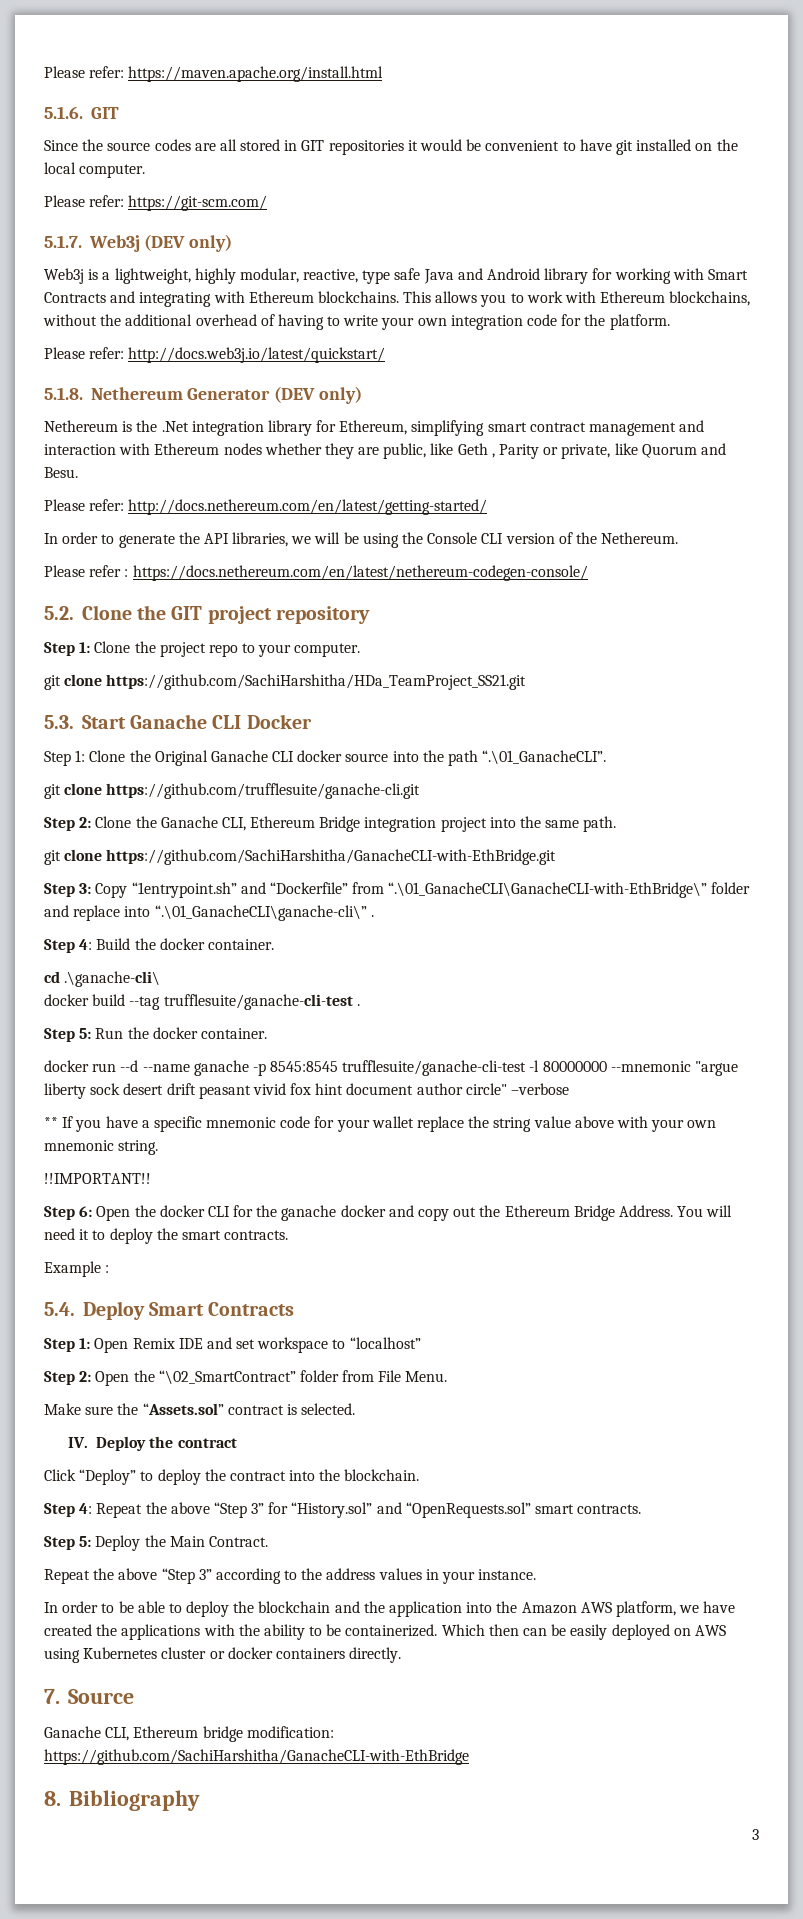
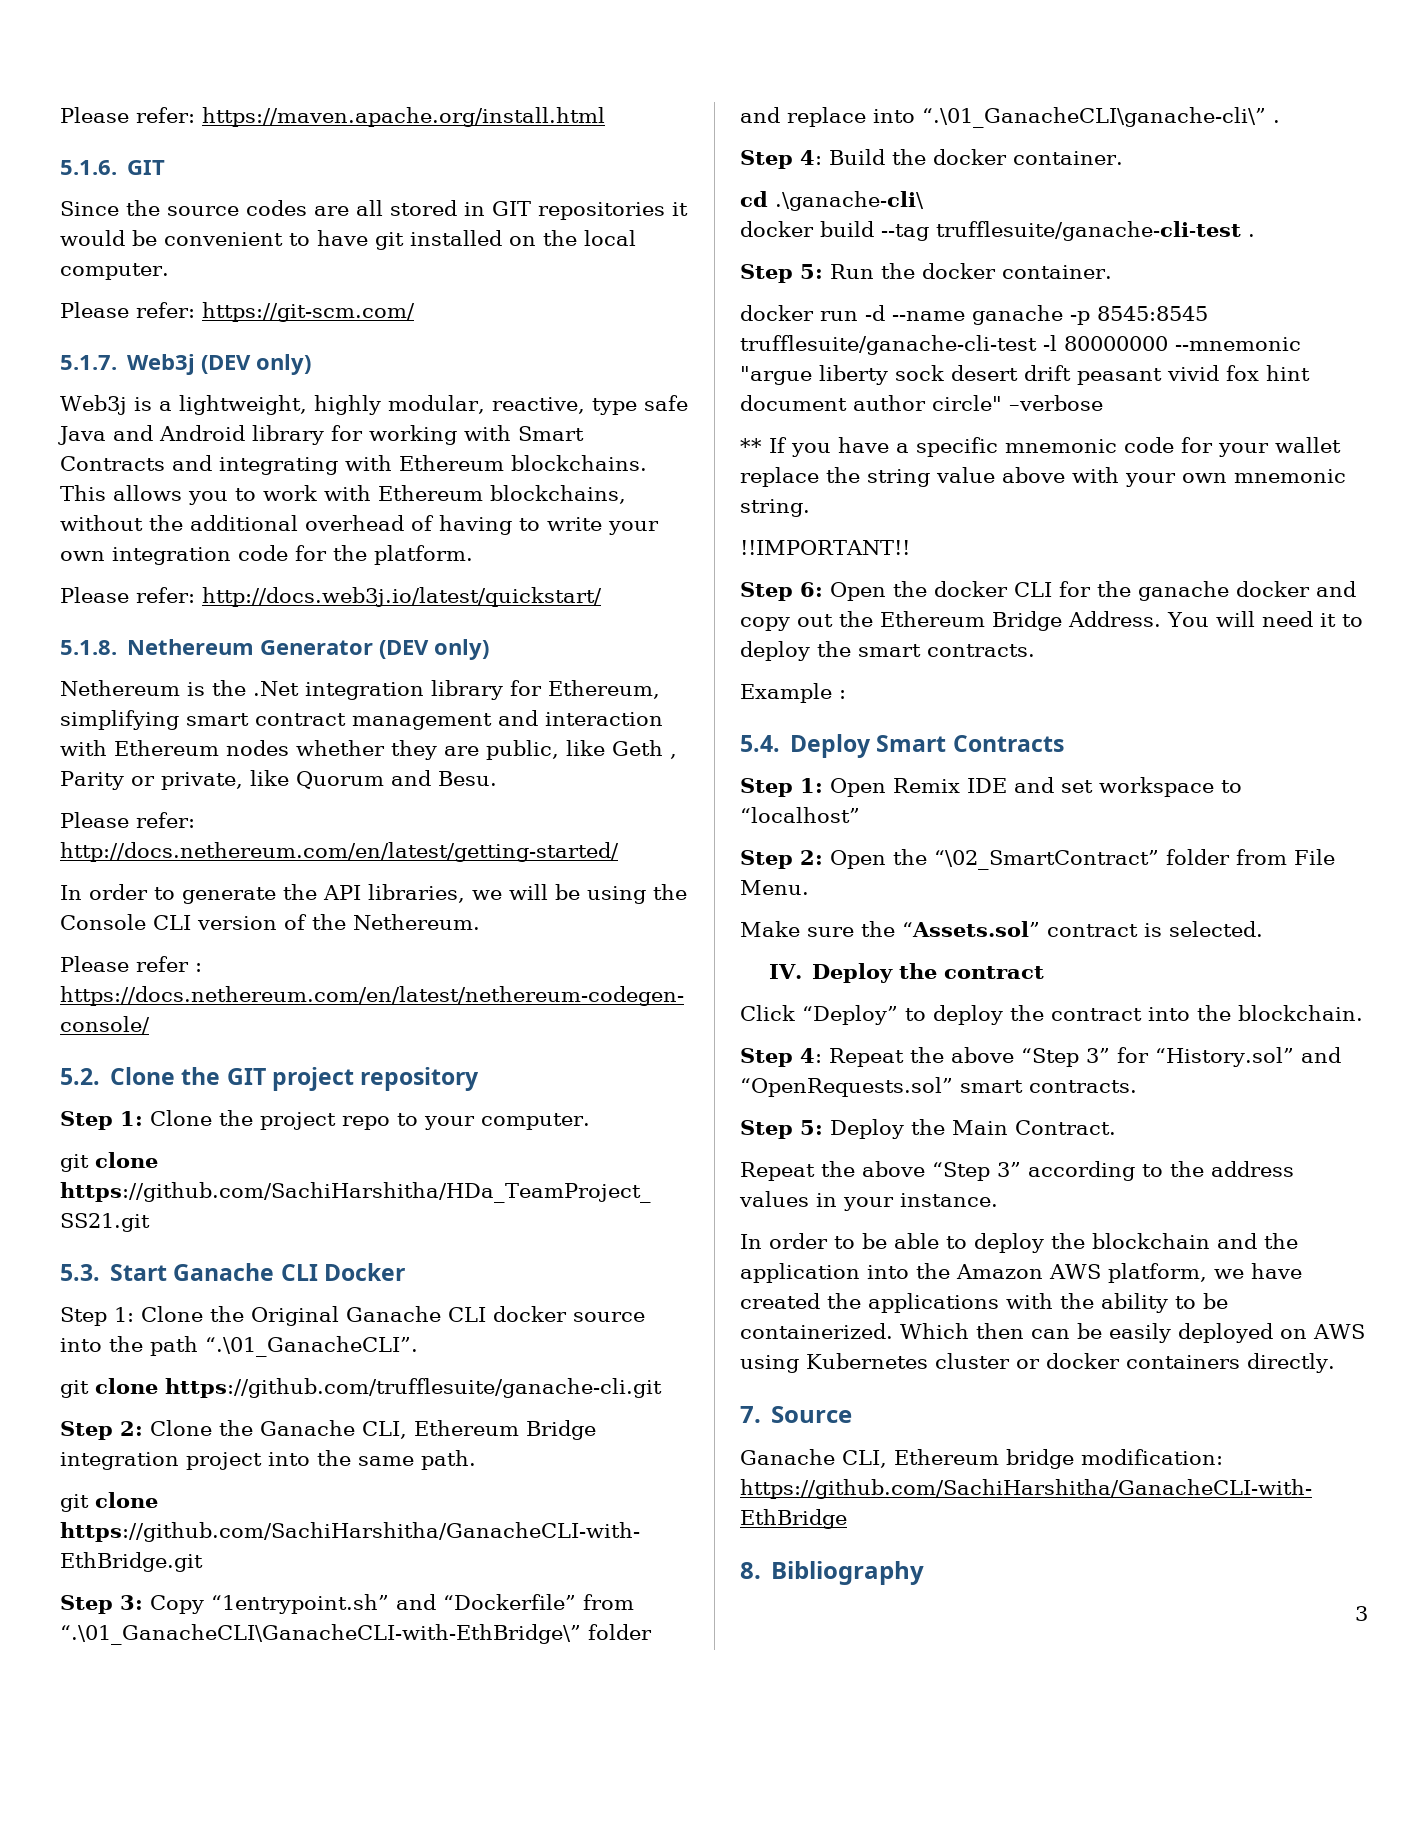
[120,1060,139,1072] --d -> [865,305,885,321] -d

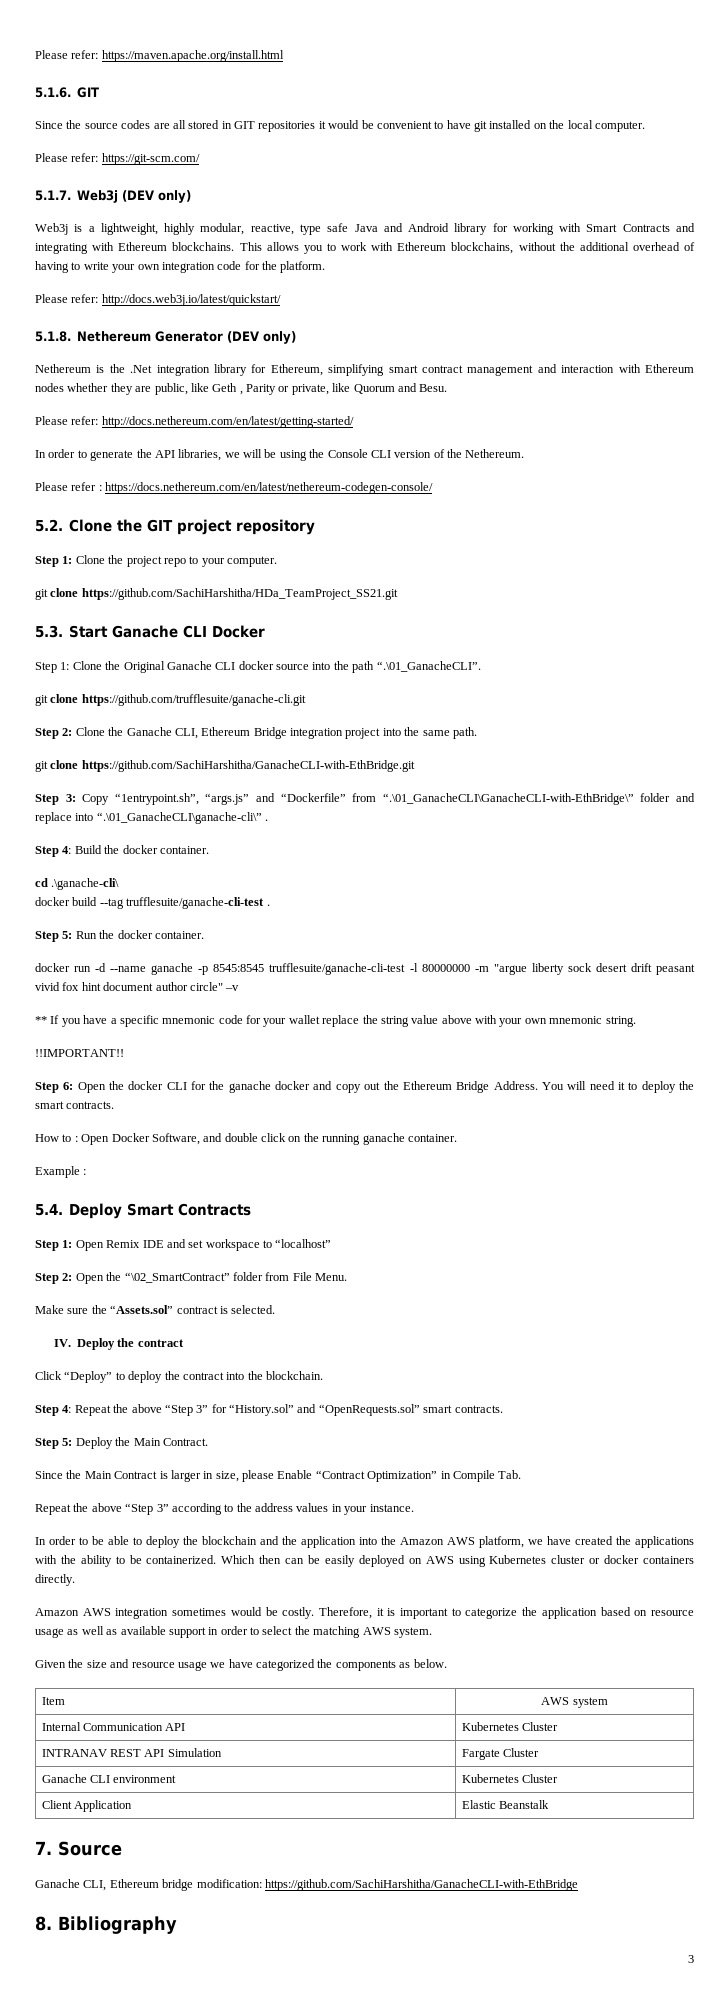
[211,1594,389,1614] “1entrypoint.sh” -> [114,793,250,805] “1entrypoint.sh”, “args.js”
[1175,337,1301,351] --mnemonic -> [474,966,489,972] -m
[1009,395,1103,411] –verbose -> [225,985,240,991] –v
(1035, 650) none -> [35,1133,457,1145] // How to : Open Docker Software, and double click on the running ganache container.
(1116, 1127) none -> [35,1470,522,1482] // Since the Main Contract is larger in size, please Enable “Contract Optimization” in Compile Tab.
(1335, 1363) none -> [35,1607,694,1619] [35,1626,432,1638] [35,1659,447,1671] [41,1697,65,1705] [541,1697,608,1708] [41,1722,186,1731] [461,1722,559,1731] [41,1748,222,1757] [461,1748,540,1760] [41,1774,177,1783] [461,1774,559,1783] [41,1800,133,1812] [461,1800,550,1809] // Amazon AWS integration sometimes would be costly. Therefore, it is important to categorize the application based on resource usage as well as available support in order to select the matching AWS system. // Given the size and resource usage we have categorized the components as below. // Item | AWS system // Internal Communication API | Kubernetes Cluster // INTRANAV REST API Simulation | Fargate Cluster // Ganache CLI environment | Kubernetes Cluster // Client Application | Elastic Beanstalk

